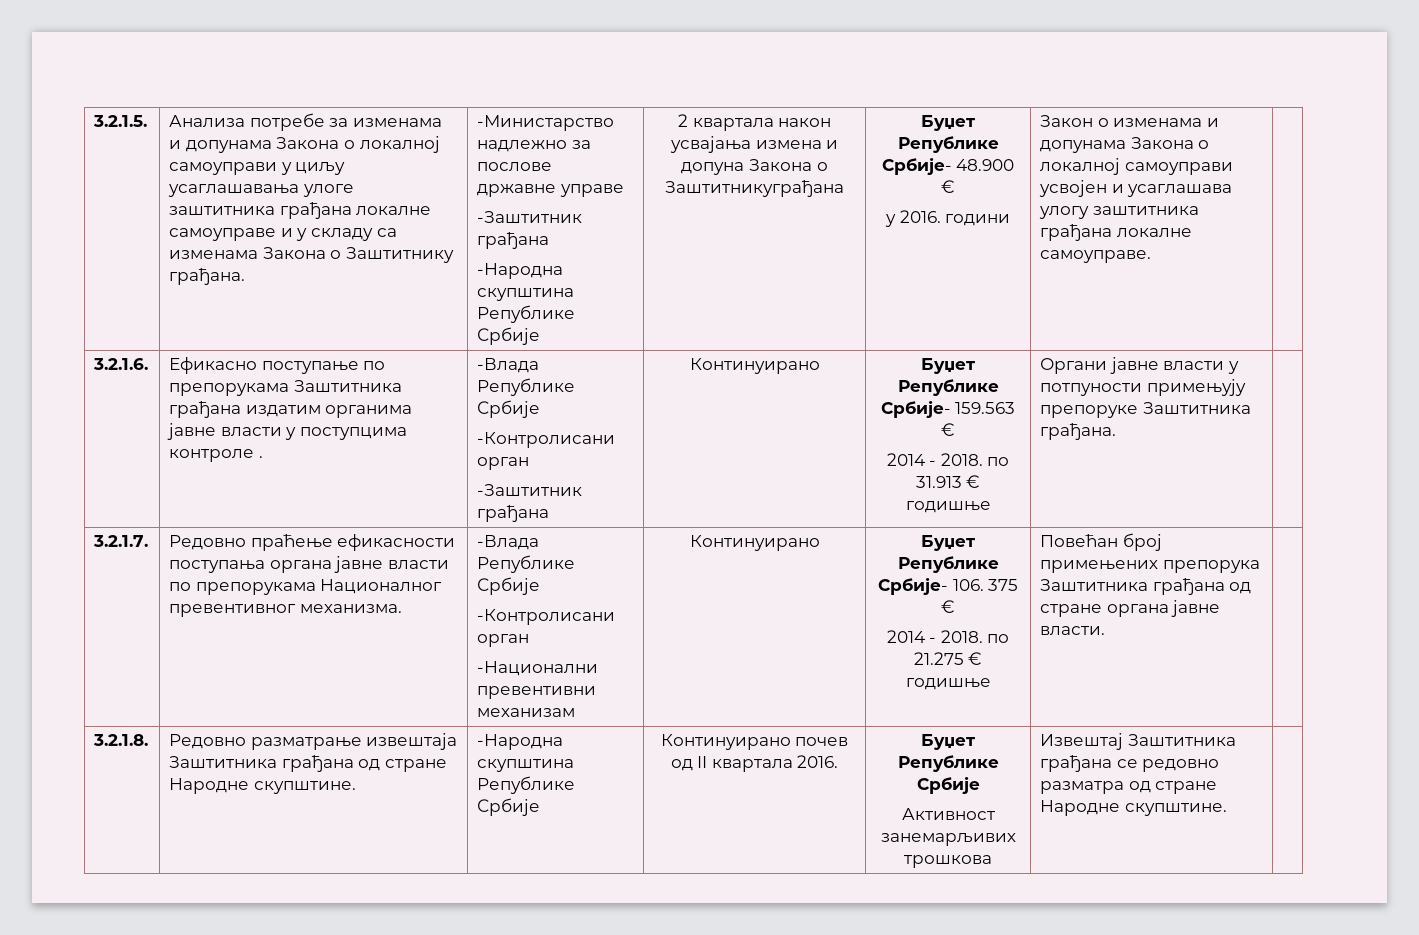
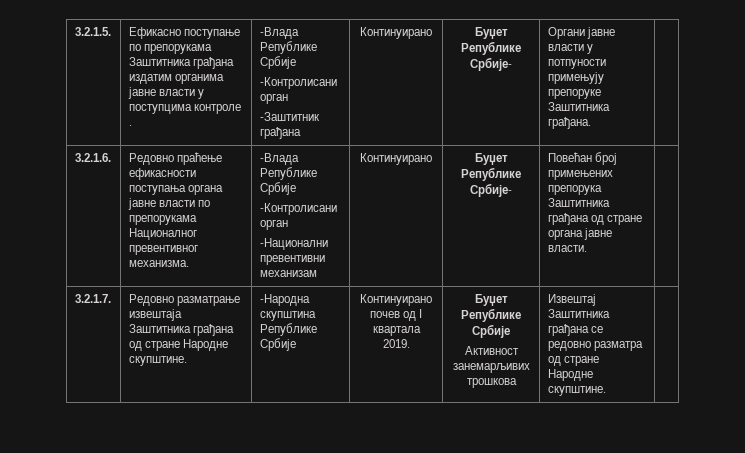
[169,113,443,131] [169,136,440,153] [169,162,346,175] [168,184,354,197] [169,202,432,219] [169,228,397,241] [169,247,455,263] [169,268,246,285] [477,115,615,131] [477,140,591,152] [477,162,553,171] [477,184,624,197] [477,211,583,223] [477,232,550,249] [477,263,564,279] [477,288,575,301] [477,305,576,323] [477,327,541,345] [677,114,832,131] [669,136,839,153] [681,159,828,175] [665,180,844,197] [921,115,975,131] [897,136,999,153] [881,158,1015,175] [941,180,955,193] [884,210,1011,227] [1040,115,1220,127] [1040,137,1210,153] [1040,158,1233,175] [1039,180,1233,197] [1039,206,1199,219] [1040,224,1192,241] [1040,250,1152,263] [93,358,149,370] | Анализа потребе за изменама и допунама Закона о локалној самоуправи у циљу усаглашавања улоге заштитника грађана локалне самоуправе и у складу са изменама Закона о Заштитнику грађана. | -Министарство надлежно за послове државне управе // -Заштитник грађана // -Народна скупштина Републике Србије | 2 квартала након усвајања измена и допуна Закона о Заштитникуграђана | Буџет Републике Србије- 48.900 € // у 2016. години | Закон о изменама и допунама Закона о локалној самоуправи усвојен и усаглашава улогу заштитника грађана локалне самоуправе. | // 3.2.1.6. -> (111, 31) none
[955,402,1016,414] [941,423,955,436] [886,453,1010,466] [915,475,981,488] [905,501,991,513] 159.563 € // 2014 - 2018. по 31.913 € годишње -> (512, 64) none
[93,535,149,547] 3.2.1.7. -> [74,153,111,162] 3.2.1.6.
[952,579,1019,591] [941,600,955,613] [886,630,1010,643] [913,652,983,665] [905,678,991,690] 106. 375 € // 2014 - 2018. по 21.275 € годишње -> (512, 190) none
[93,734,149,746] 3.2.1.8. -> [74,294,111,303] 3.2.1.7.
[697,755,839,772] II квартала 2016. -> [419,309,423,318] [372,326,421,336] [382,339,410,348] I квартала 2019.

